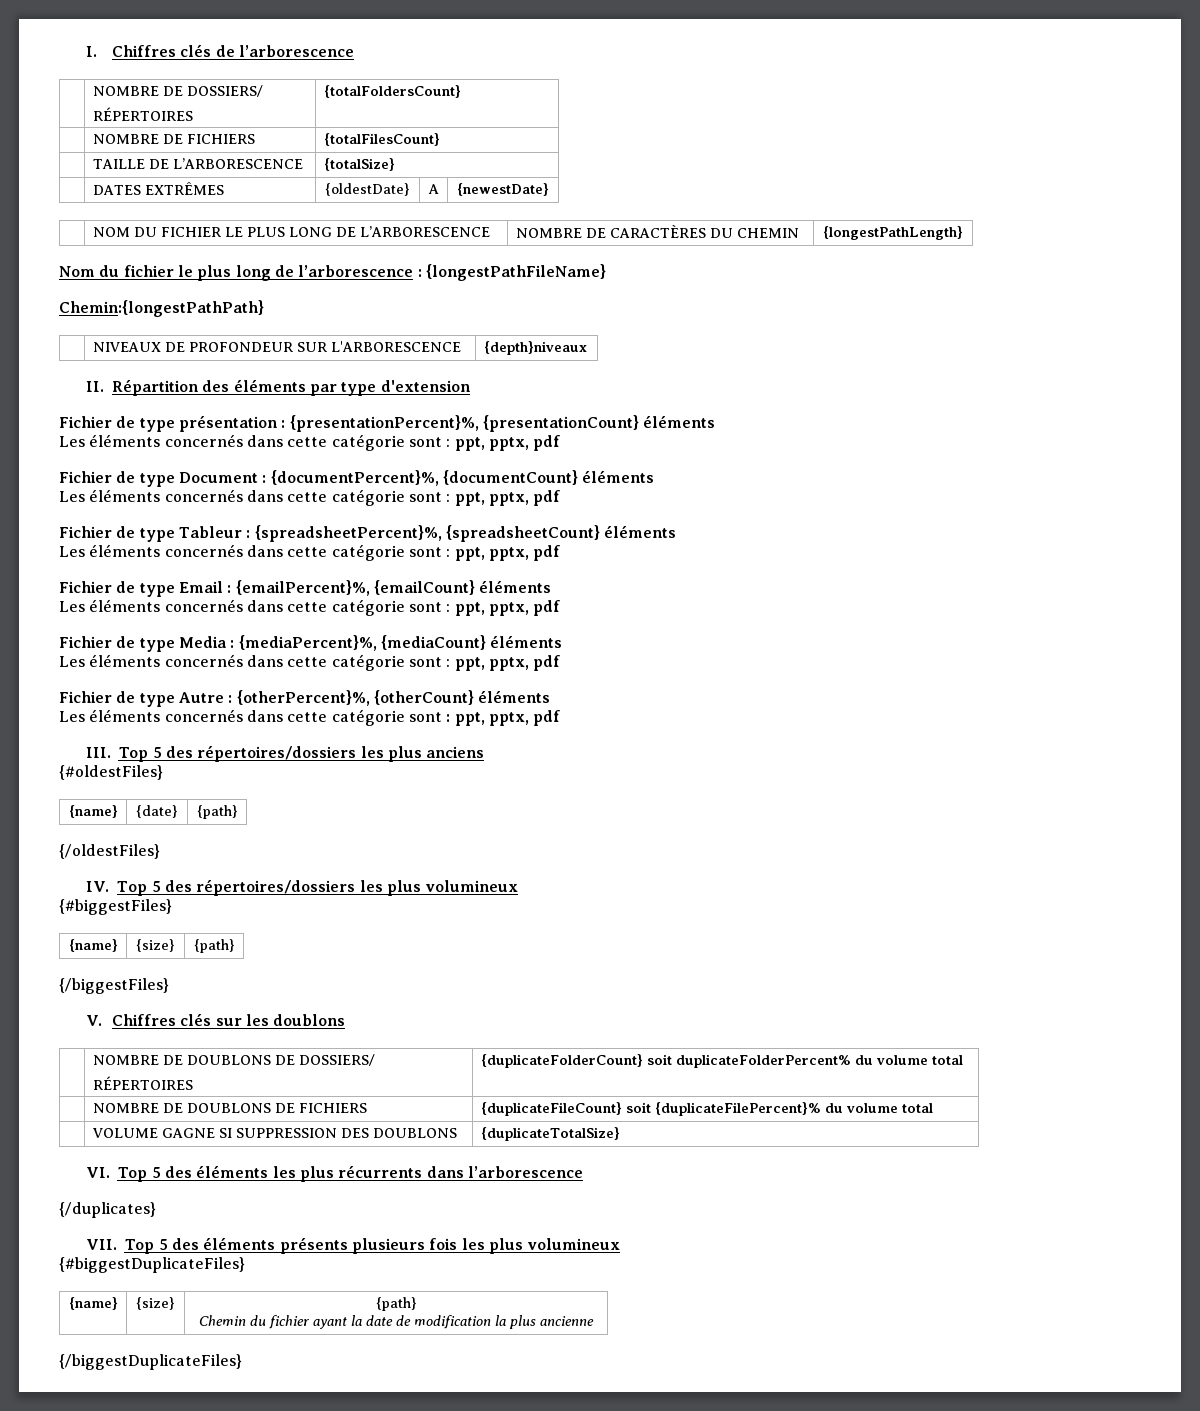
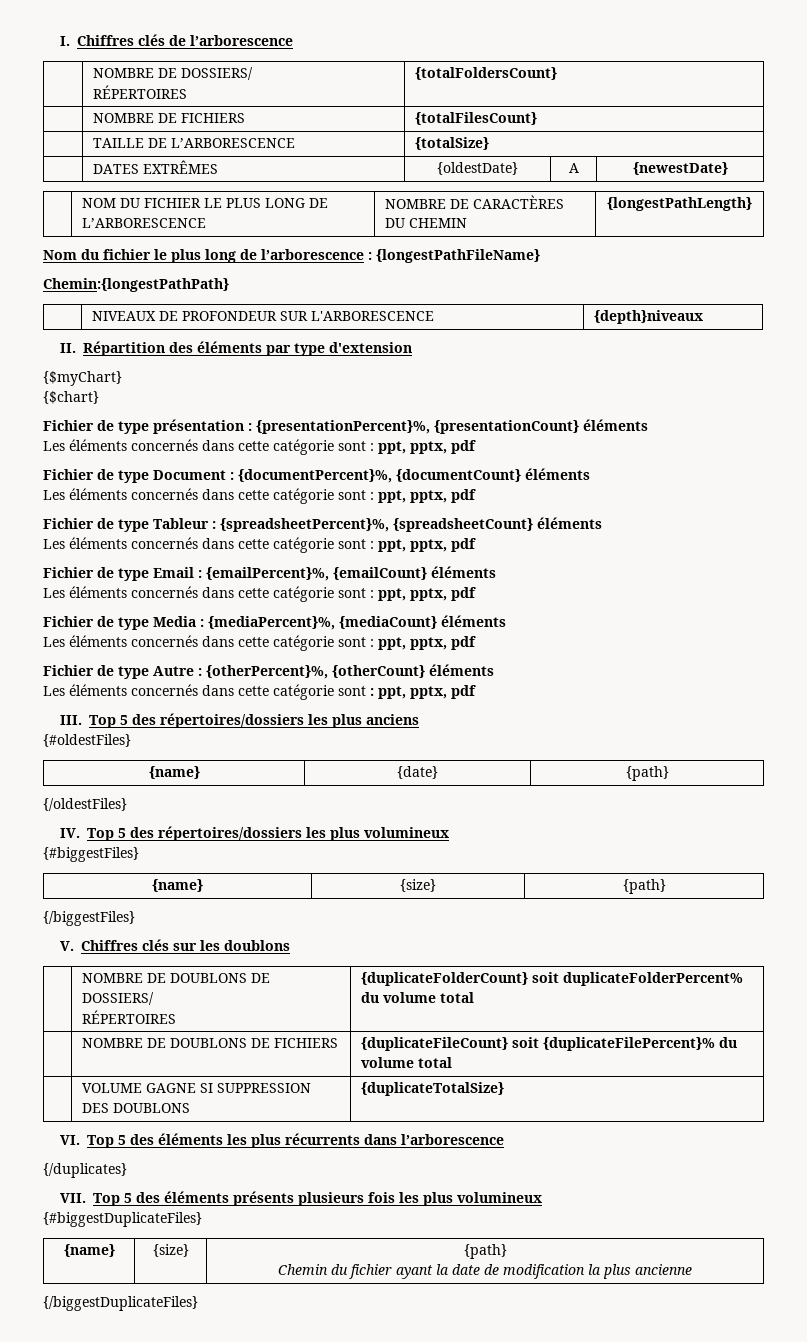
(471, 386) none -> [43,371,122,386] [43,391,99,404] // {$myChart} // {$chart}

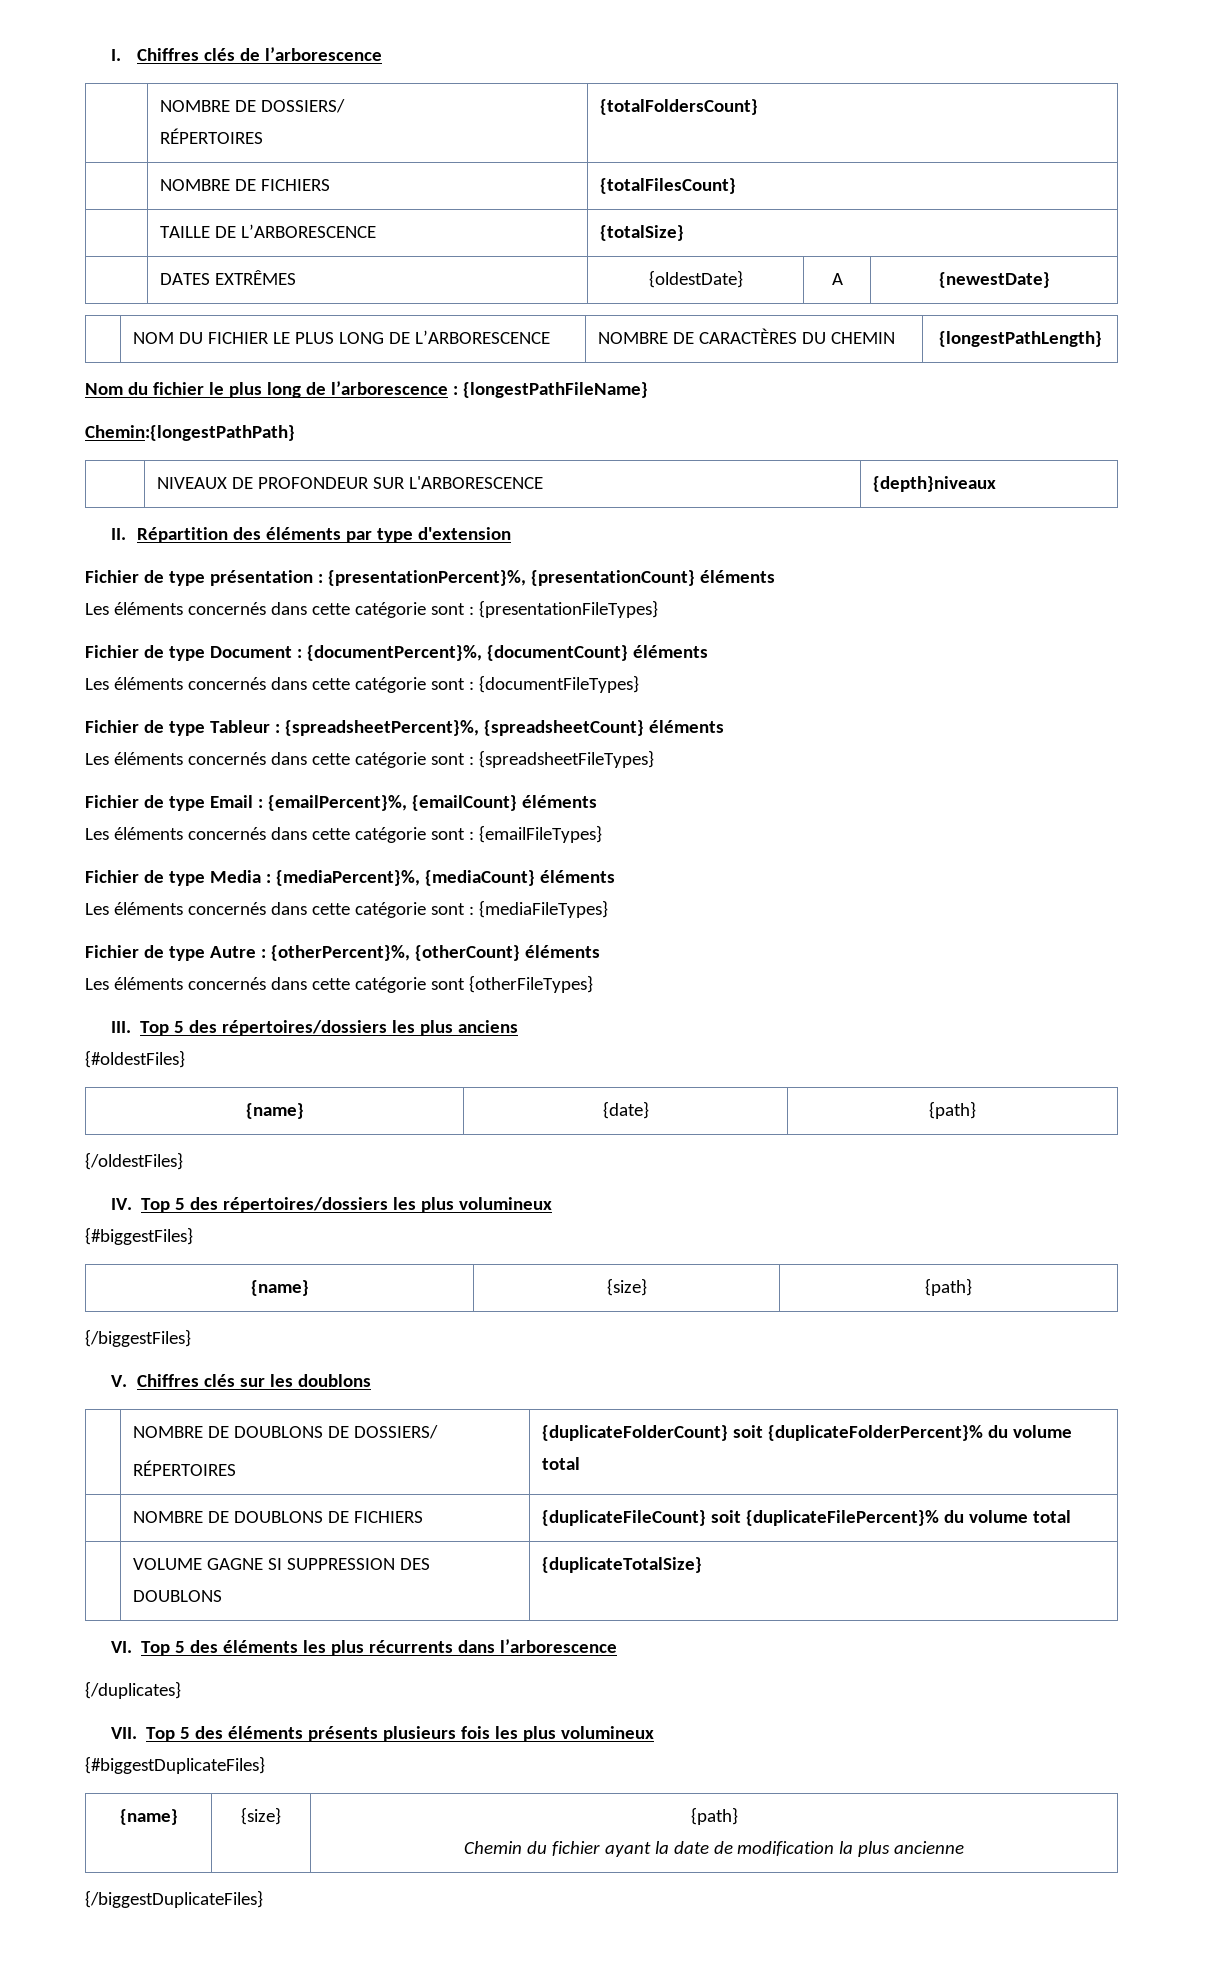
[43,371,122,386] [43,391,99,404] // {$myChart} // {$chart} -> (512, 533) none
[378,440,476,454] ppt, pptx, pdf -> [478,600,658,618] {presentationFileTypes}
[378,489,476,503] ppt, pptx, pdf -> [478,675,639,693] {documentFileTypes}
[378,538,476,552] ppt, pptx, pdf -> [478,750,654,768] {spreadsheetFileTypes}
[378,587,476,601] ppt, pptx, pdf -> [478,825,602,843] {emailFileTypes}
[378,636,476,650] ppt, pptx, pdf -> [478,900,608,918] {mediaFileTypes}
[370,685,476,699] : ppt, pptx, pdf -> [468,975,593,993] {otherFileTypes}
[562,972,743,986] duplicateFolderPercent% -> [767,1425,983,1441] {duplicateFolderPercent}%

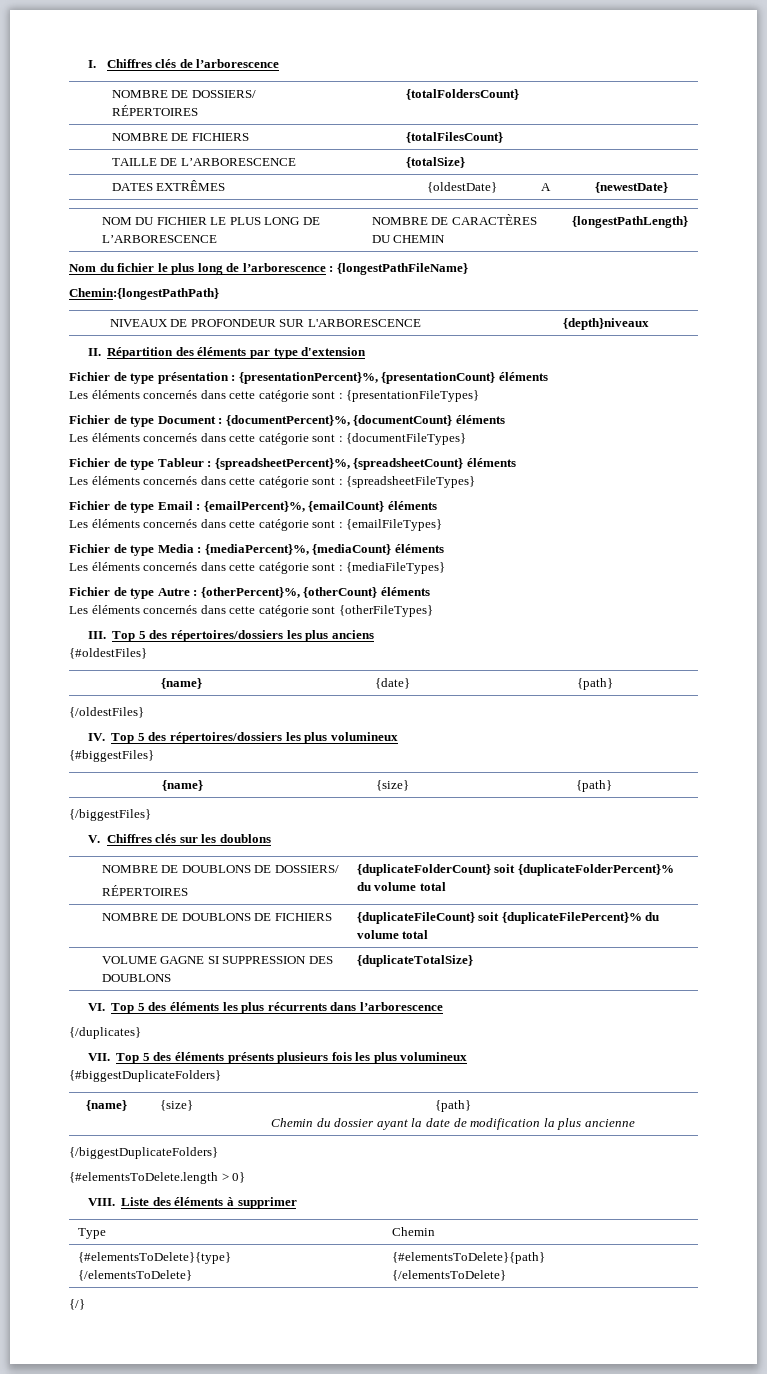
[85,1756,265,1774] {#biggestDuplicateFiles} -> [69,1070,221,1082] {#biggestDuplicateFolders}
[551,1841,600,1856] fichier -> [334,1118,375,1127] dossier
[85,1890,263,1908] {/biggestDuplicateFiles} -> [69,1147,218,1159] [69,1172,246,1184] [87,1197,297,1209] [77,1228,106,1239] [391,1227,435,1236] [77,1252,231,1264] [77,1270,192,1281] [391,1252,545,1264] [391,1270,506,1281] [69,1299,85,1310] {/biggestDuplicateFolders} // {#elementsToDelete.length > 0} // VIII. Liste des éléments à supprimer // Type | Chemin // {#elementsToDelete}{type} // {/elementsToDelete} | {#elementsToDelete}{path} // {/elementsToDelete} // {/}

